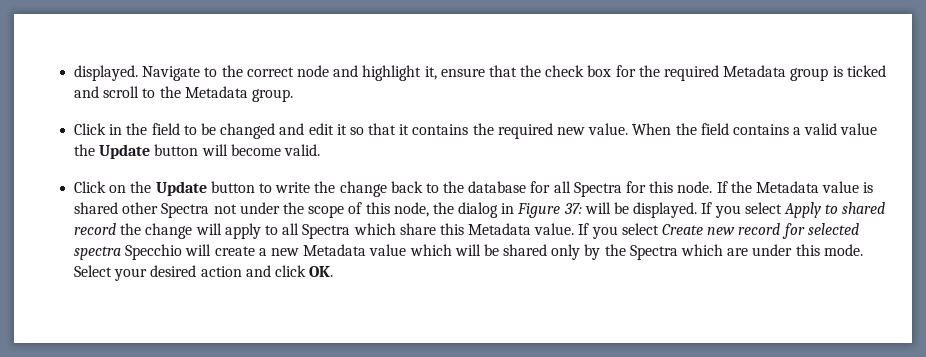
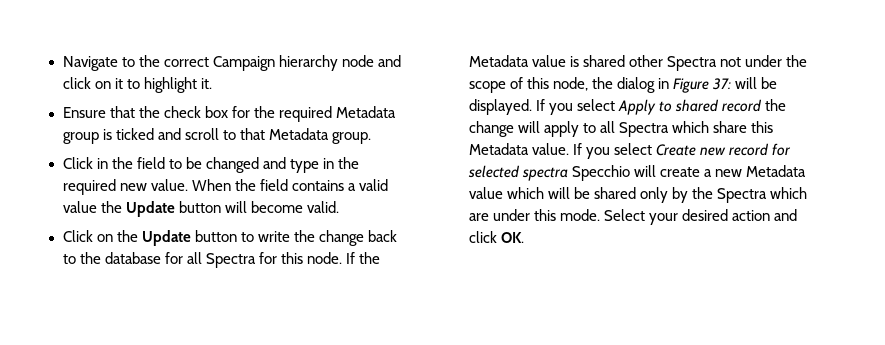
[74,65,139,81] displayed. -> (62, 63) none
[296,65,485,81] node and highlight it, ensure -> [212,55,401,71] [62,77,212,93] [62,107,106,118] Campaign hierarchy node and click on it to highlight it. // Ensure
[159,86,181,98] the -> [239,128,265,140] that
[308,123,469,135] edit it so that it contains -> [289,158,334,173] type in

